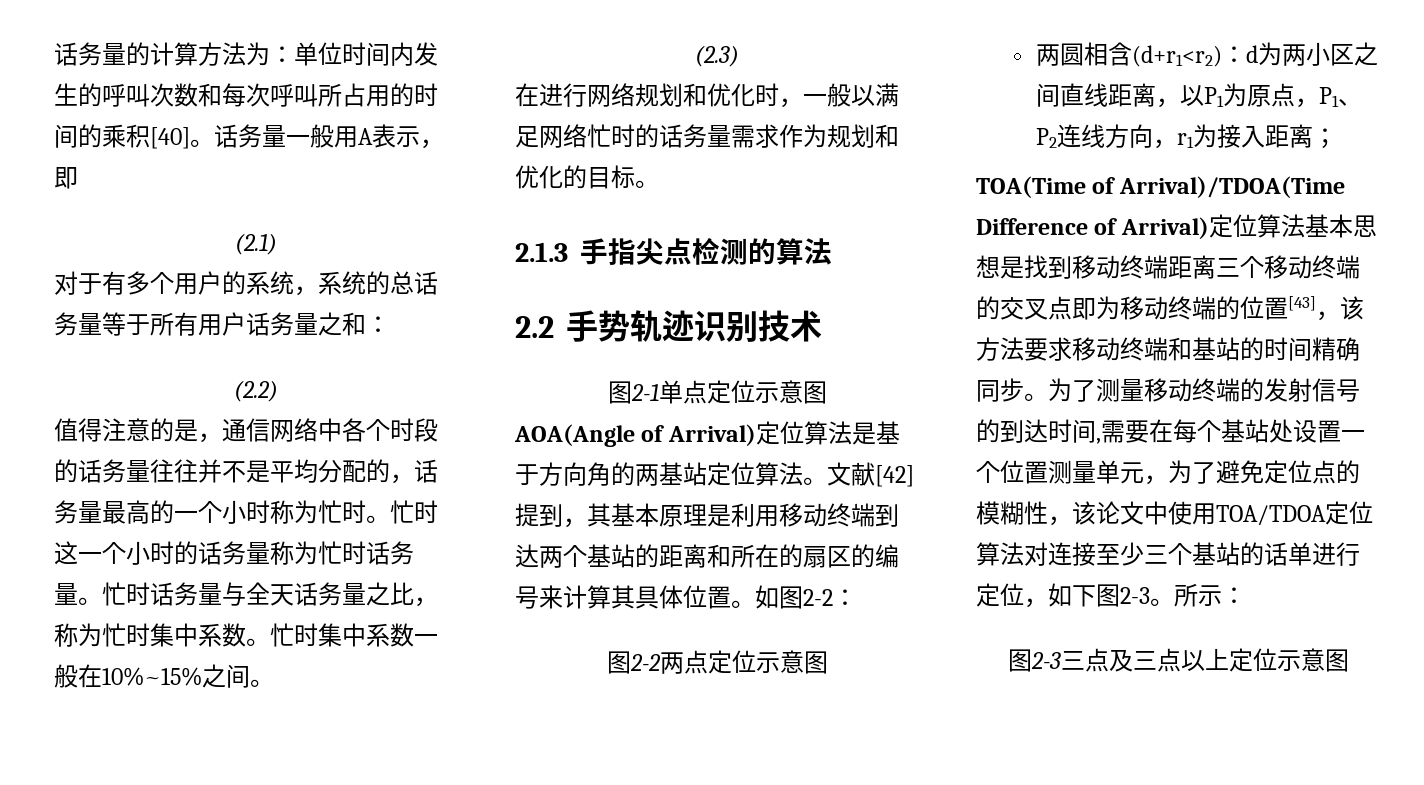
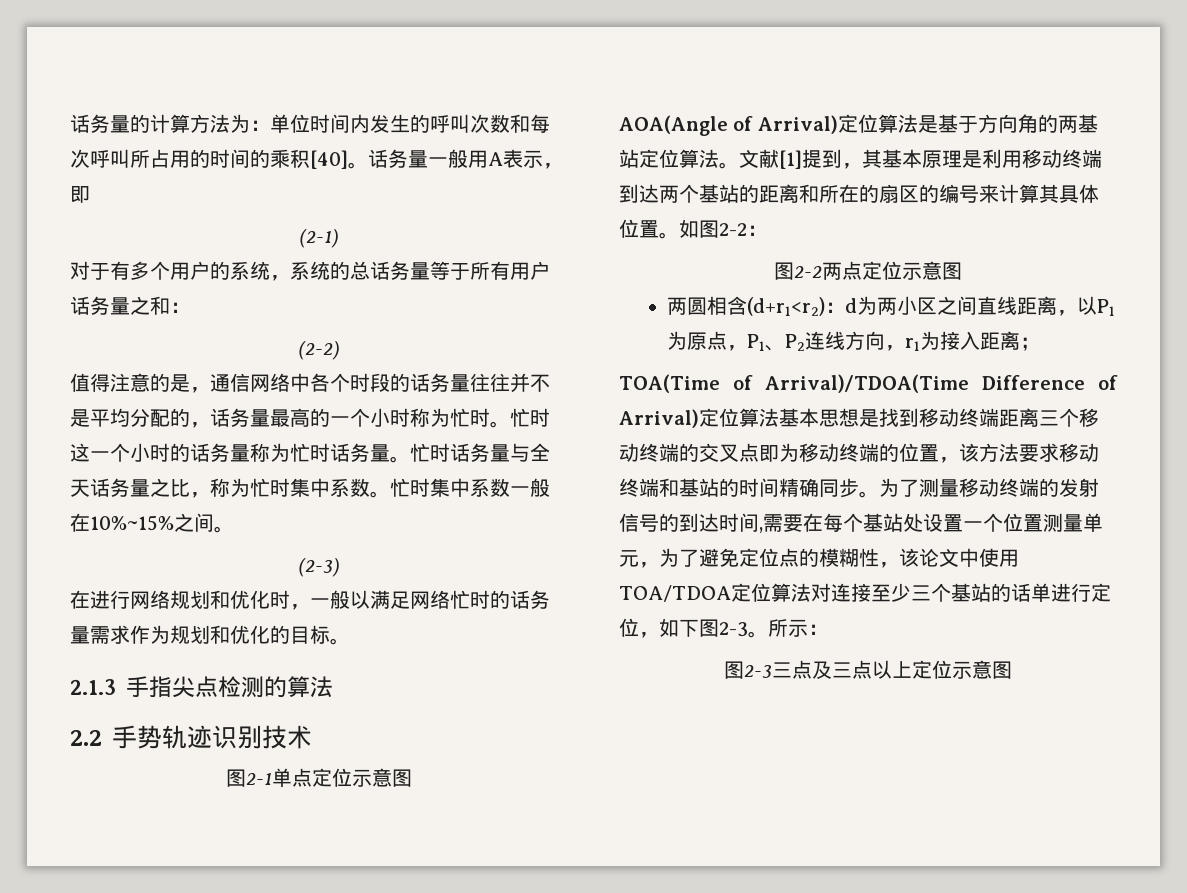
[235,233,277,255] (2.1) -> [299,229,339,248] (2-1)
[234,380,278,402] (2.2) -> [298,341,340,360] (2-2)
[695,45,739,67] (2.3) -> [298,558,340,577] (2-3)
[875,465,914,487] [42] -> [779,150,802,169] [1]
[1288,296,1316,311] [43] -> (939, 453) none

